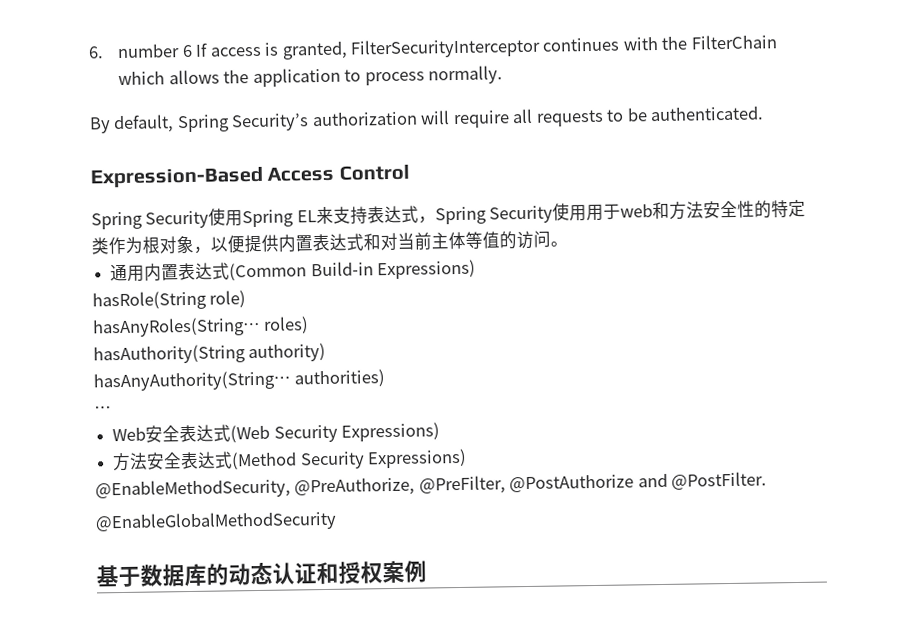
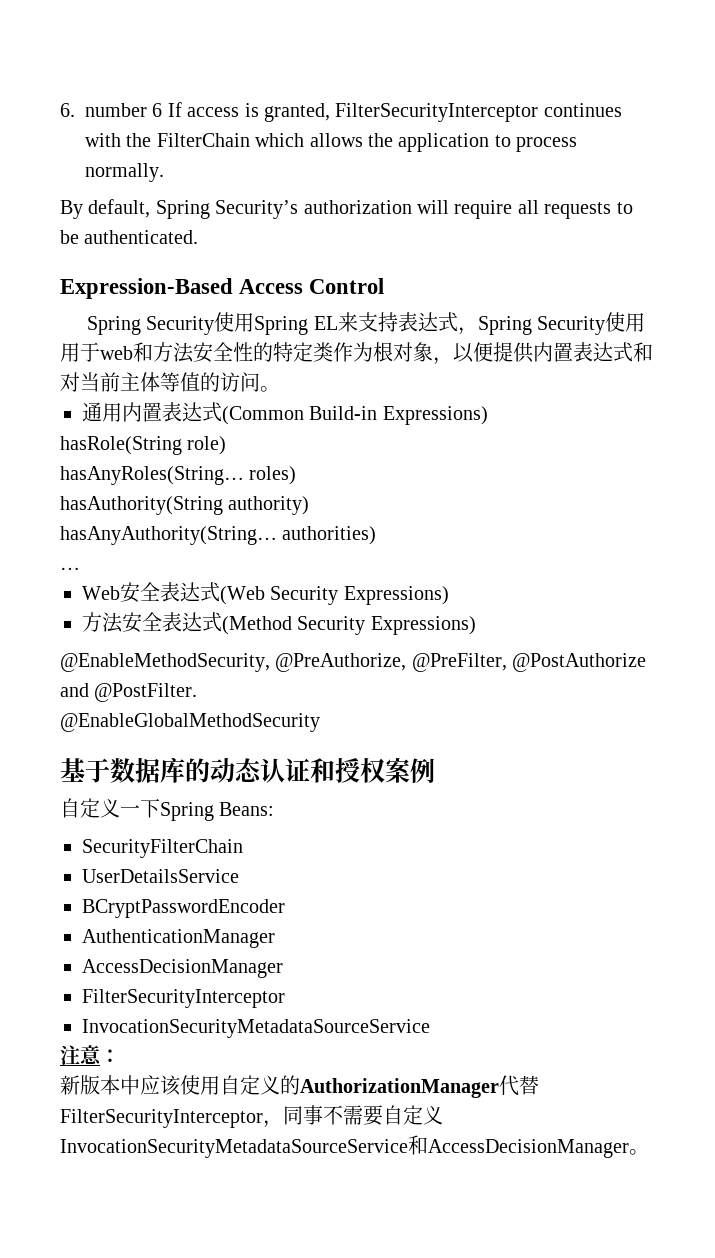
(427, 571) none -> [60,798,275,821] [82,839,243,858] [82,869,239,883] [82,899,285,918] [82,929,275,948] [82,959,283,978] [82,989,285,1008] [82,1019,430,1038] [60,1045,120,1065] [60,1075,539,1098] [60,1105,443,1128] [60,1135,649,1158] // 自定义一下Spring Beans: // SecurityFilterChain // UserDetailsService // BCryptPasswordEncoder // AuthenticationManager // AccessDecisionManager // FilterSecurityInterceptor // InvocationSecurityMetadataSourceService // 注意： // 新版本中应该使用自定义的AuthorizationManager代替FilterSecurityInterceptor，同事不需要自定义InvocationSecurityMetadataSourceService和AccessDecisionManager。

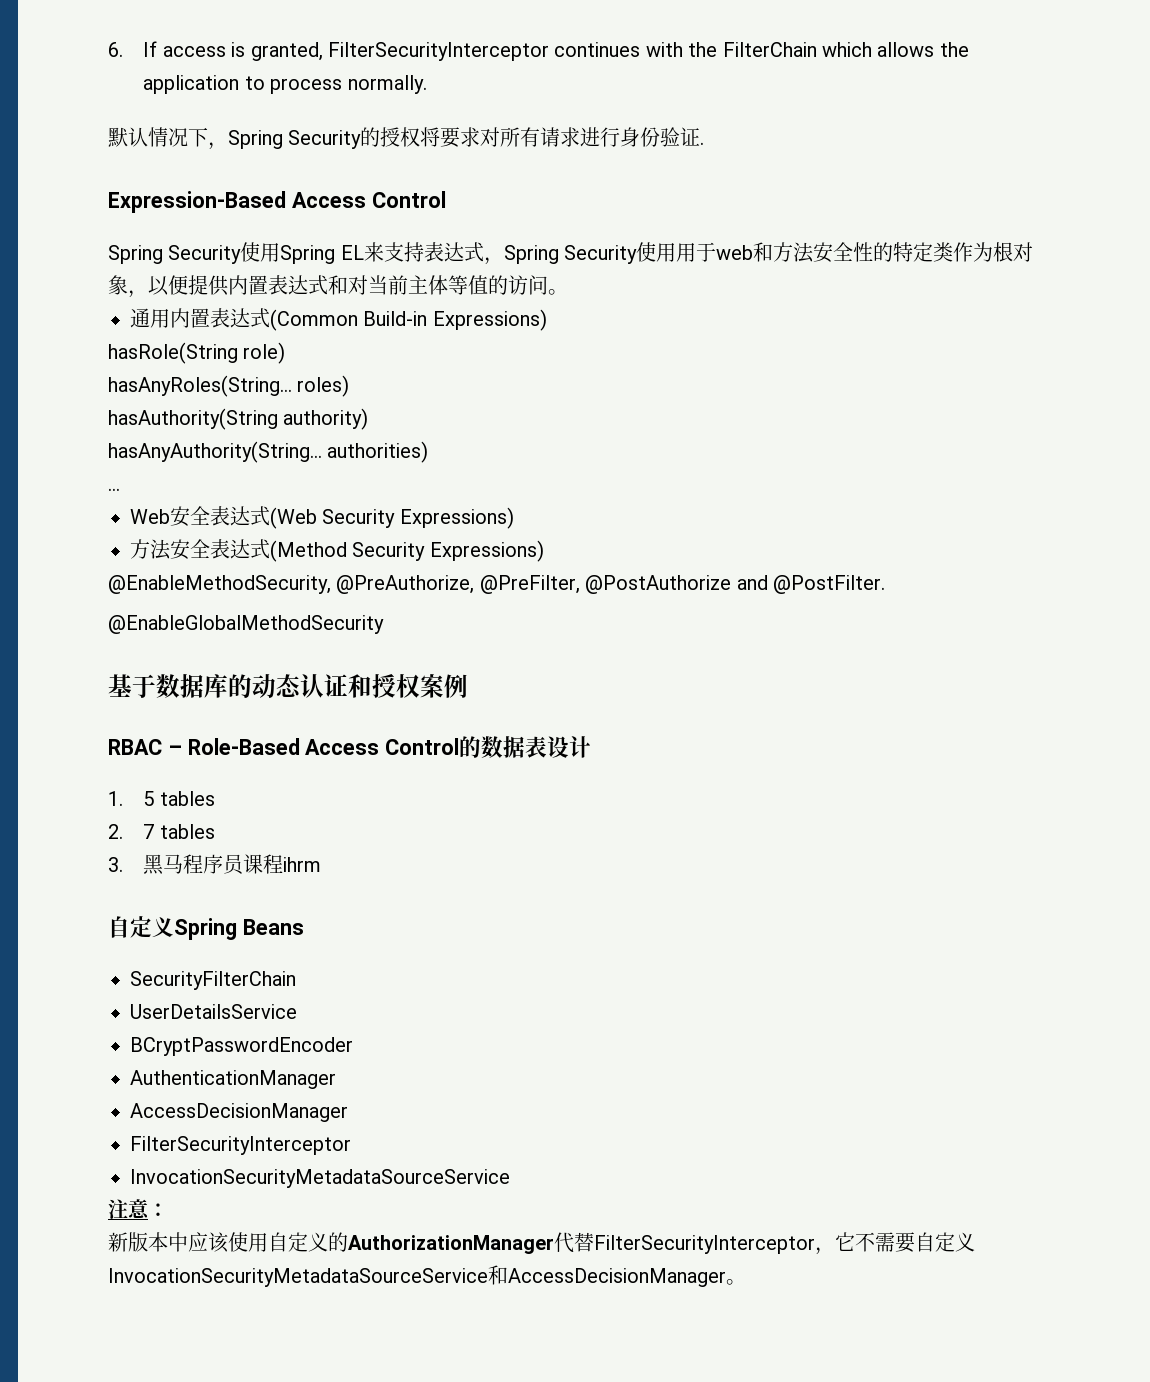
[85,103,163,117] number 6 -> (123, 49) none
[60,199,633,219] [60,230,199,244] By default, Spring Security’s authorization will require all requests to be authenticated. -> [108,127,705,150] 默认情况下，Spring Security的授权将要求对所有请求进行身份验证.
[60,798,275,821] // 自定义一下Spring Beans: -> [108,736,592,758] [108,791,215,806] [108,824,215,839] [108,854,322,875] [108,916,304,940] // RBAC – Role-Based Access Control的数据表设计 // 1. 5 tables // 2. 7 tables // 3.黑马程序员课程ihrm // 自定义Spring Beans
[283,1105,323,1125] 同事 -> [835,1232,855,1251] 它

